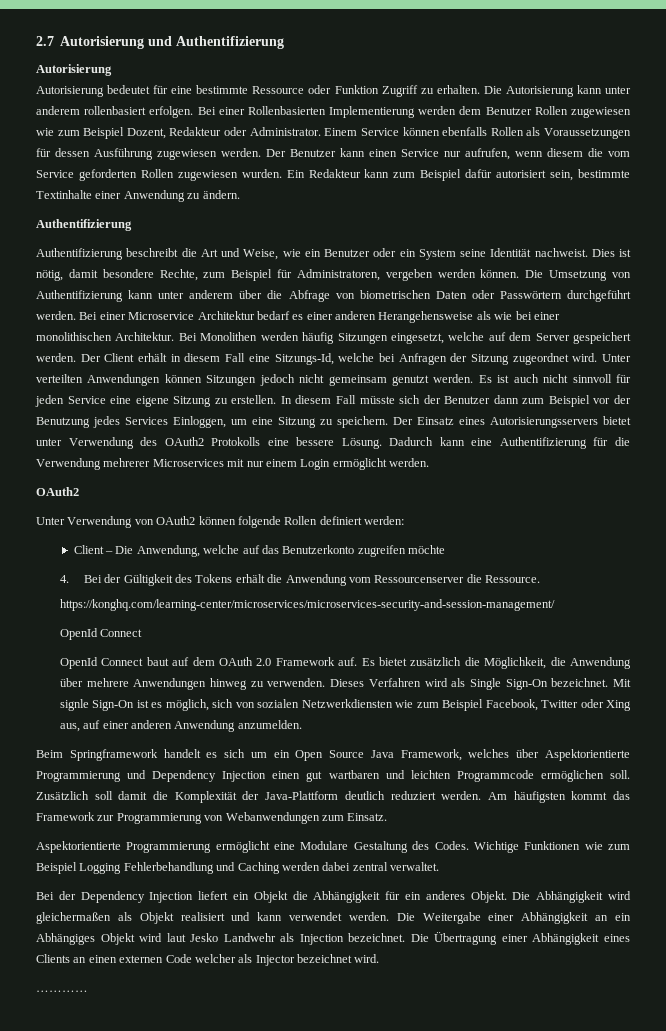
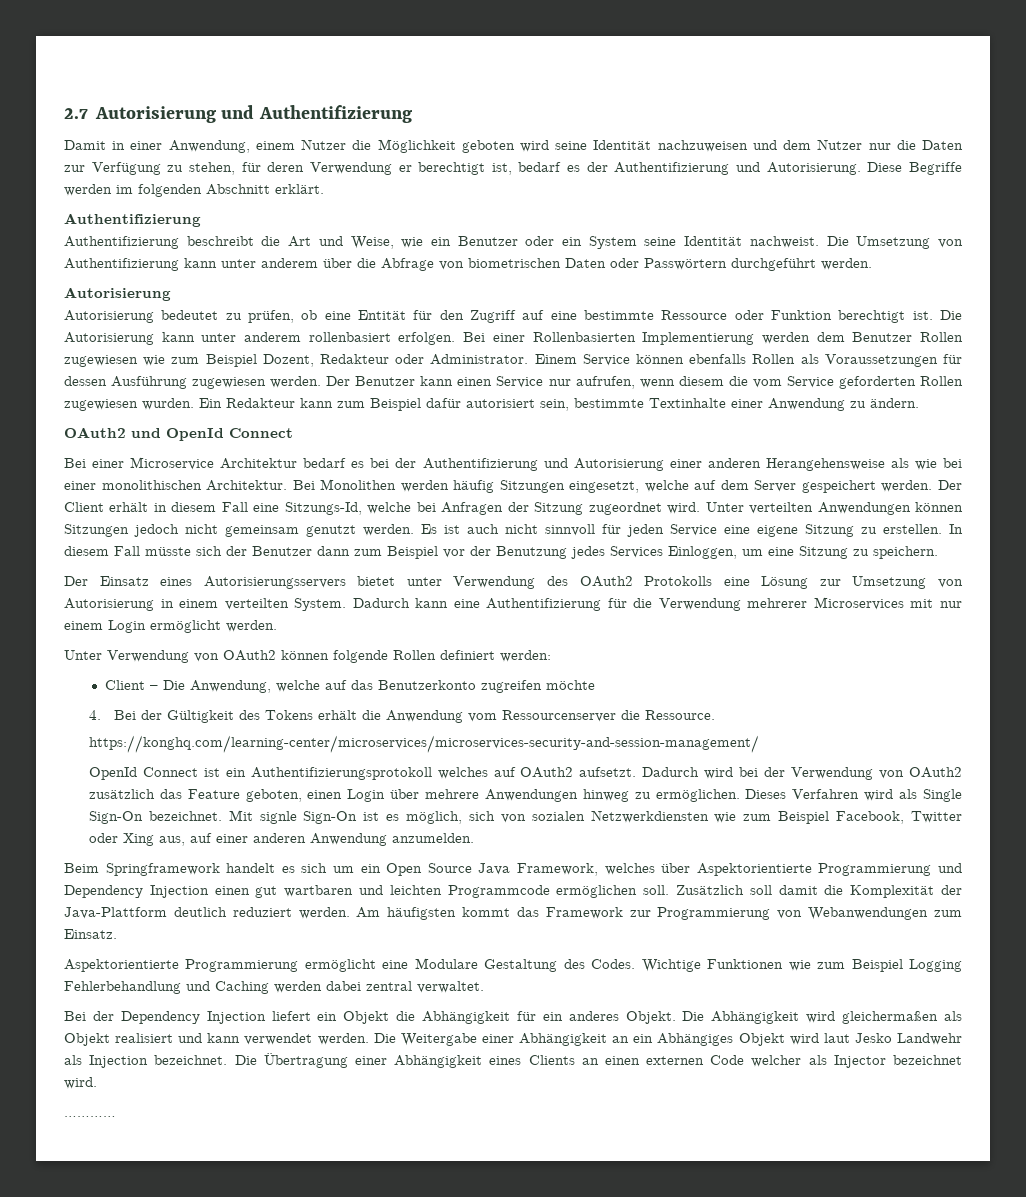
[36,64,112,76] [36,85,169,97] Autorisierung // Autorisierung bedeutet für -> [64,139,963,153] [64,162,962,175] [64,184,324,197] [64,213,201,227] [64,236,964,249] [64,258,872,271] [64,287,171,301] [64,310,545,323] Damit in einer Anwendung, einem Nutzer die Möglichkeit geboten wird seine Identität nachzuweisen und dem Nutzer nur die Daten zur Verfügung zu stehen, für deren Verwendung er berechtigt ist, bedarf es der Authentifizierung und Autorisierung. Diese Begriffe werden im folgenden Abschnitt erklärt. // Authentifizierung // Authentifizierung beschreibt die Art und Weise, wie ein Benutzer oder ein System seine Identität nachweist. Die Umsetzung von Authentifizierung kann unter anderem über die Abfrage von biometrischen Daten oder Passwörtern durchgeführt werden. // Autorisierung // Autorisierung bedeutet zu prüfen, ob eine Entität für den Zugriff auf
[381,85,480,97] Zugriff zu erhalten. -> [838,310,933,323] berechtigt ist.
[36,219,132,231] [36,248,631,260] [36,269,631,281] [36,290,631,302] [36,311,76,320] Authentifizierung // Authentifizierung beschreibt die Art und Weise, wie ein Benutzer oder ein System seine Identität nachweist. Dies ist nötig, damit besondere Rechte, zum Beispiel für Administratoren, vergeben werden können. Die Umsetzung von Authentifizierung kann unter anderem über die Abfrage von biometrischen Daten oder Passwörtern durchgeführt werden. -> [64,427,293,441] OAuth2 und OpenId Connect //
(304, 317) none -> [370,458,664,471] bei der Authentifizierung und Autorisierung
(388, 422) none -> (938, 552) //
[296,437,382,449] bessere Lösung. -> [761,576,963,589] [64,598,347,611] Lösung zur Umsetzung von Autorisierung in einem verteilten System.
[36,487,79,496] // OAuth2 -> (277, 626) none
[59,657,632,669] // OpenId Connect baut auf dem OAuth 2.0 Framework auf. Es bietet zusätzlich die Möglichkeit, die Anwendung -> [203,767,962,780] [88,789,386,802] ist ein Authentifizierungsprotokoll welches auf OAuth2 aufsetzt. Dadurch wird bei der Verwendung von OAuth2 zusätzlich das Feature geboten, einen Login
[267,678,326,687] verwenden. -> [655,789,740,802] ermöglichen.

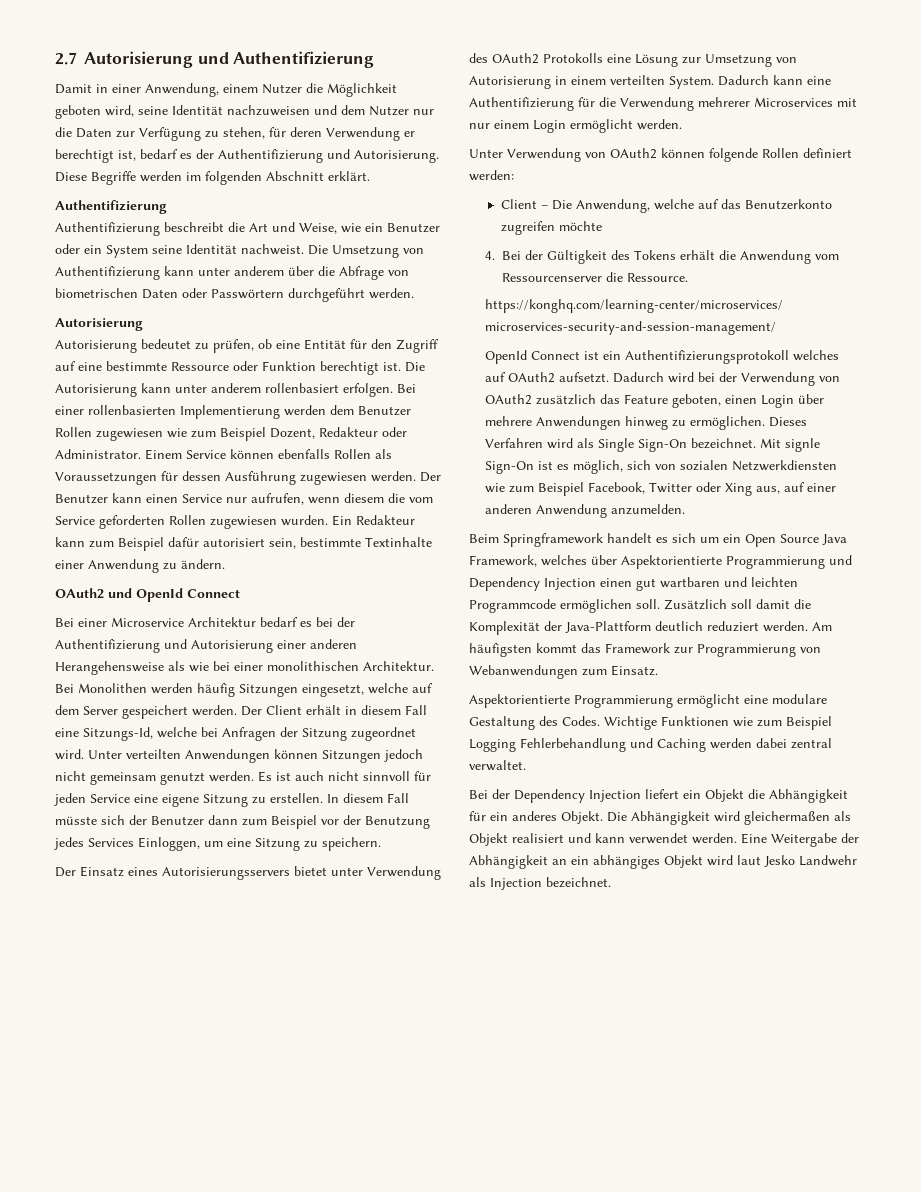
[520,140,549,152] wird -> [105,105,134,117] wird,
[532,332,636,342] Rollenbasierten -> [88,405,176,415] rollenbasierten
[414,958,478,969] Modulare -> [772,694,827,704] modulare
[373,1033,514,1046] Die Weitergabe einer -> [741,833,859,847] Eine Weitergabe der
[657,1033,734,1046] Abhängiges -> [593,855,660,869] abhängiges
[234,1053,962,1068] [64,1077,97,1089] [64,1116,116,1117] Die Übertragung einer Abhängigkeit eines Clients an einen externen Code welcher als Injector bezeichnet wird. // ………… -> (611, 882) none

